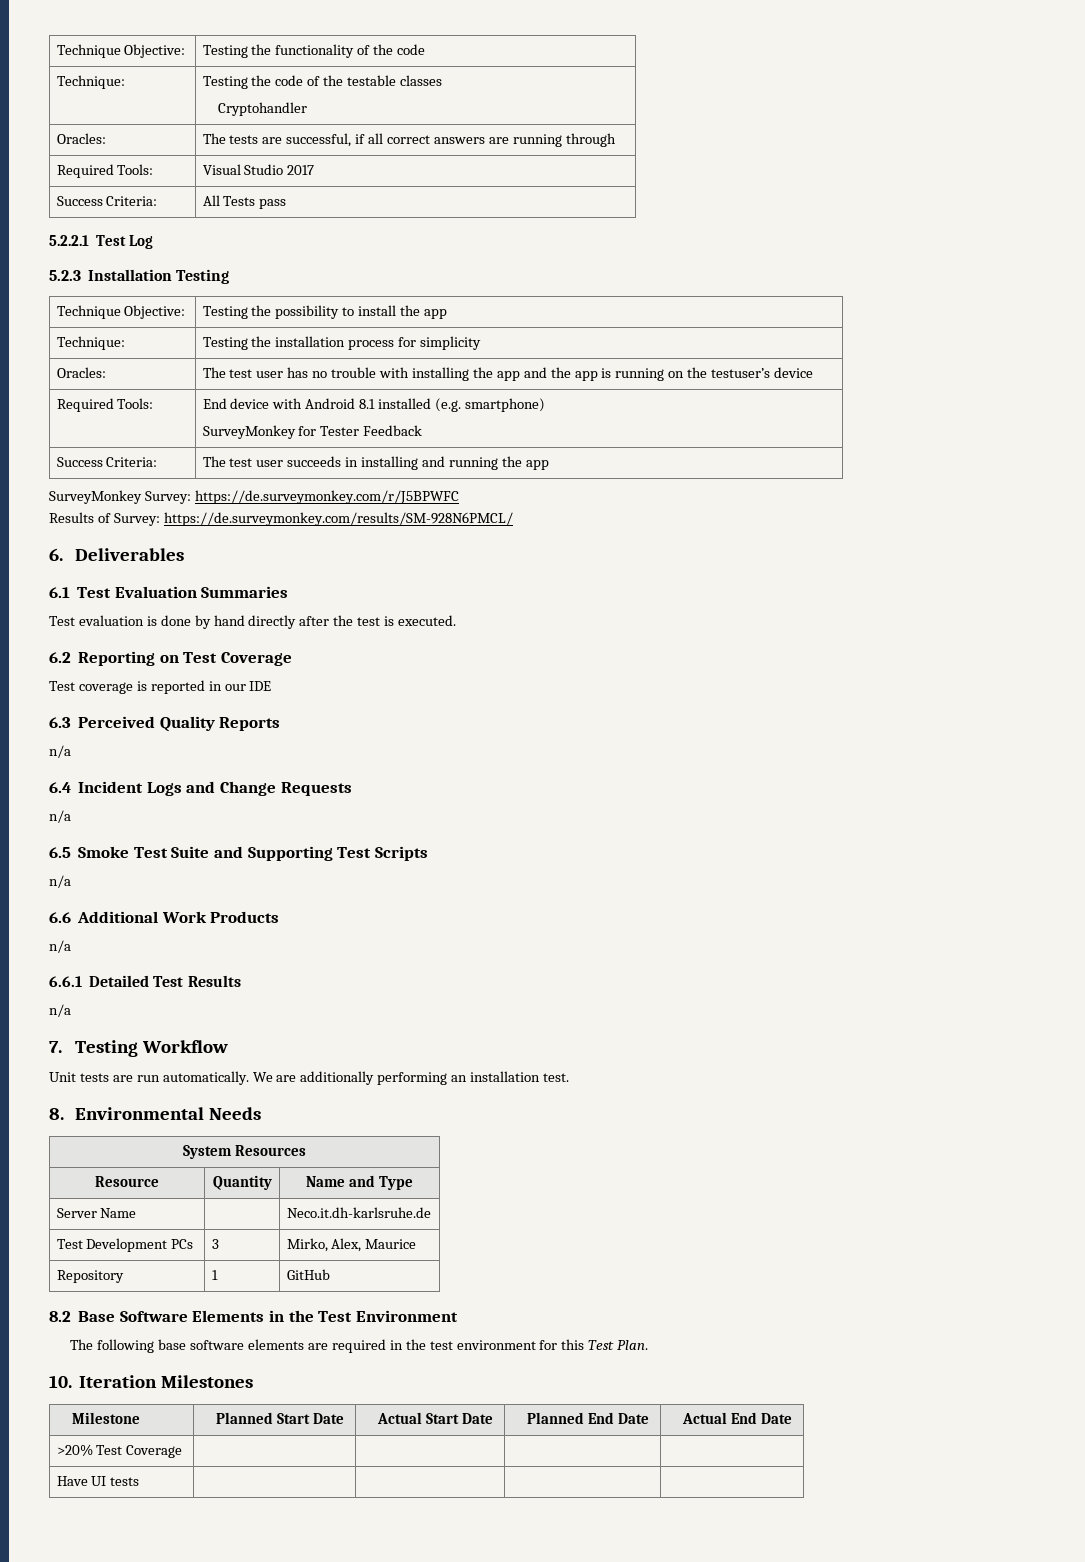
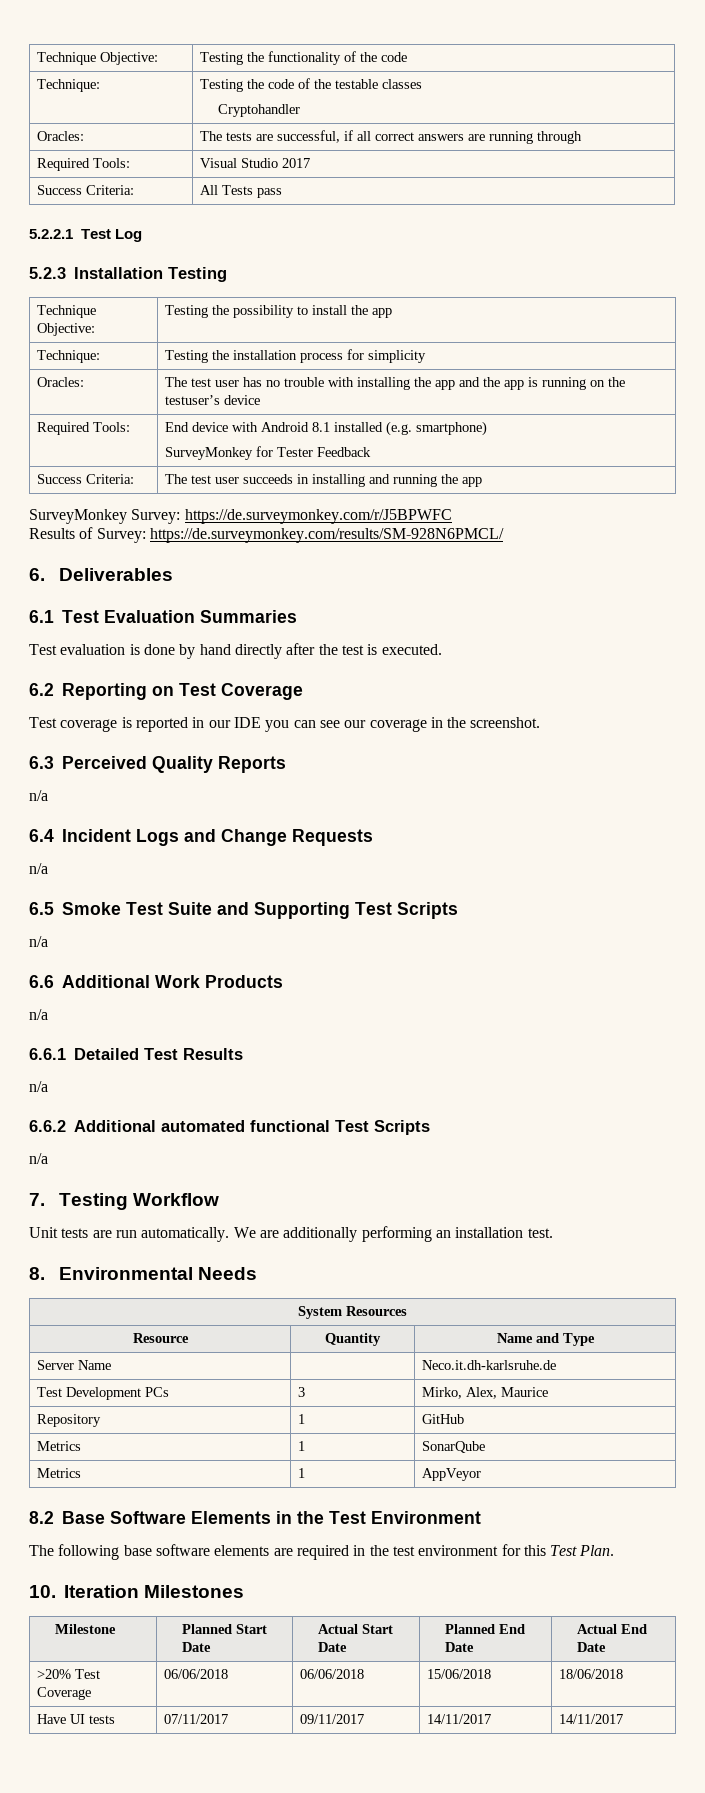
(272, 686) none -> [265,717,541,732] you can see our coverage in the screenshot.
(71, 1010) none -> [29,1120,430,1135] [29,1153,48,1164] // 6.6.2 Additional automated functional Test Scripts // n/a
(330, 1274) none -> [36,1441,81,1451] [297,1441,305,1451] [421,1441,485,1453] [36,1468,81,1478] [297,1468,305,1478] [421,1468,481,1481] // Metrics | 1 | SonarQube // Metrics | 1 | AppVeyor
(183, 1451) | | | -> [163,1669,228,1679] [299,1669,364,1679] [426,1669,491,1679] [558,1669,623,1679] 06/06/2018 | 06/06/2018 | 15/06/2018 | 18/06/2018
(140, 1481) | | | -> [163,1714,228,1724] [299,1714,364,1724] [426,1714,491,1724] [558,1714,623,1724] 07/11/2017 | 09/11/2017 | 14/11/2017 | 14/11/2017

